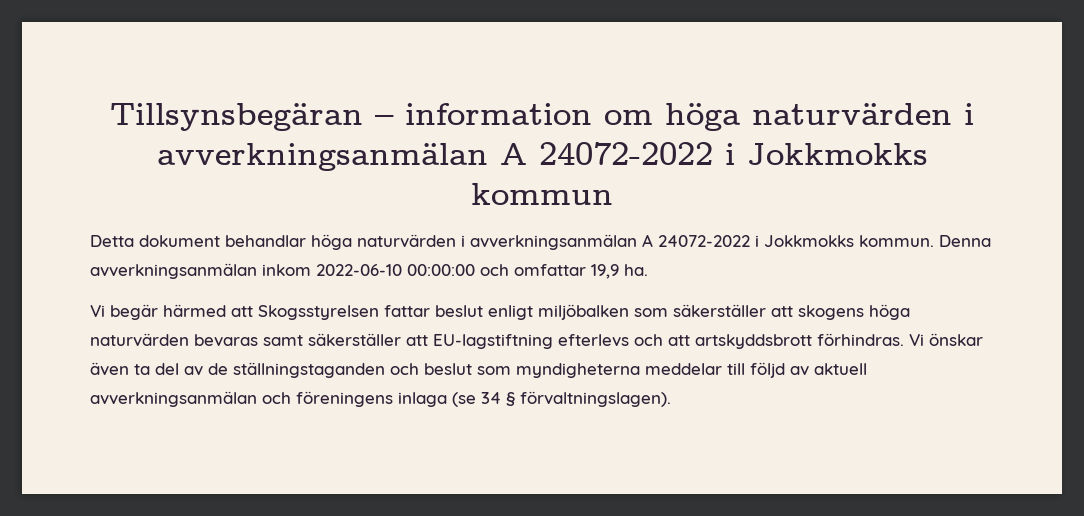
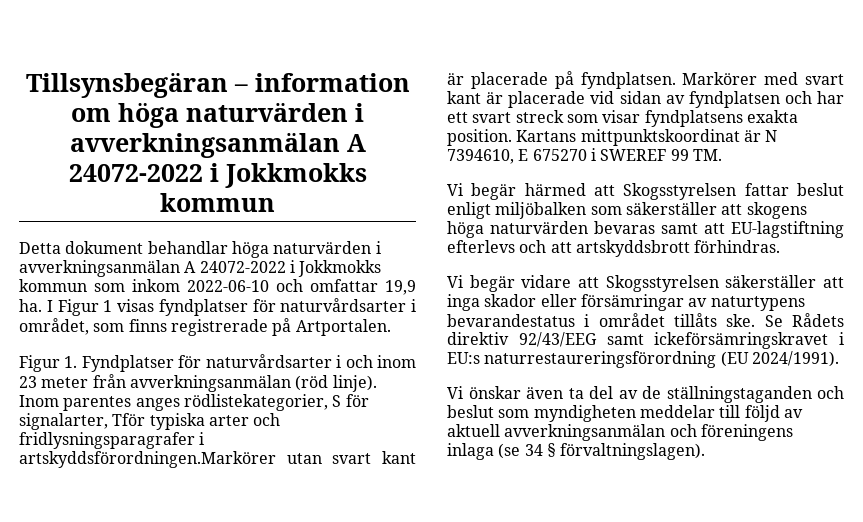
[859,235,991,247] [90,263,257,279] kommun. Denna avverkningsanmälan -> [19,279,125,292] kommun som
[407,264,475,276] 00:00:00 -> (269, 286) none
(648, 270) none -> [46,298,416,316] [19,318,391,336] [19,354,416,372] [19,374,377,392] [19,394,369,411] [19,413,281,430] [19,432,205,449] [19,451,417,468] [447,71,844,89] [447,91,844,108] [447,110,798,127] [447,129,778,146] [447,148,722,164] I Figur 1 visas fyndplatser för naturvårdsarter i området, som finns registrerade på Artportalen. // Figur 1. Fyndplatser för naturvårdsarter i och inom 23 meter från avverkningsanmälan (röd linje). Inom parentes anges rödlistekategorier, S för signalarter, Tför typiska arter och fridlysningsparagrafer i artskyddsförordningen.Markörer utan svart kant är placerade på fyndplatsen. Markörer med svart kant är placerade vid sidan av fyndplatsen och har ett svart streck som visar fyndplatsens exakta position. Kartans mittpunktskoordinat är N 7394610, E 675270 i SWEREF 99 TM.
[308,333,401,346] säkerställer -> (698, 228) none
(904, 339) none -> [447,275,845,292] [447,294,805,311] [447,313,844,327] [447,332,844,349] [447,351,839,368] // Vi begär vidare att Skogsstyrelsen säkerställer att inga skador eller försämringar av naturtypens bevarandestatus i området tillåts ske. Se Rådets direktiv 92/43/EEG samt ickeförsämringskravet i EU:s naturrestaureringsförordning (EU 2024/1991). //
[516,363,640,378] myndigheterna -> [533,405,636,422] myndigheten

